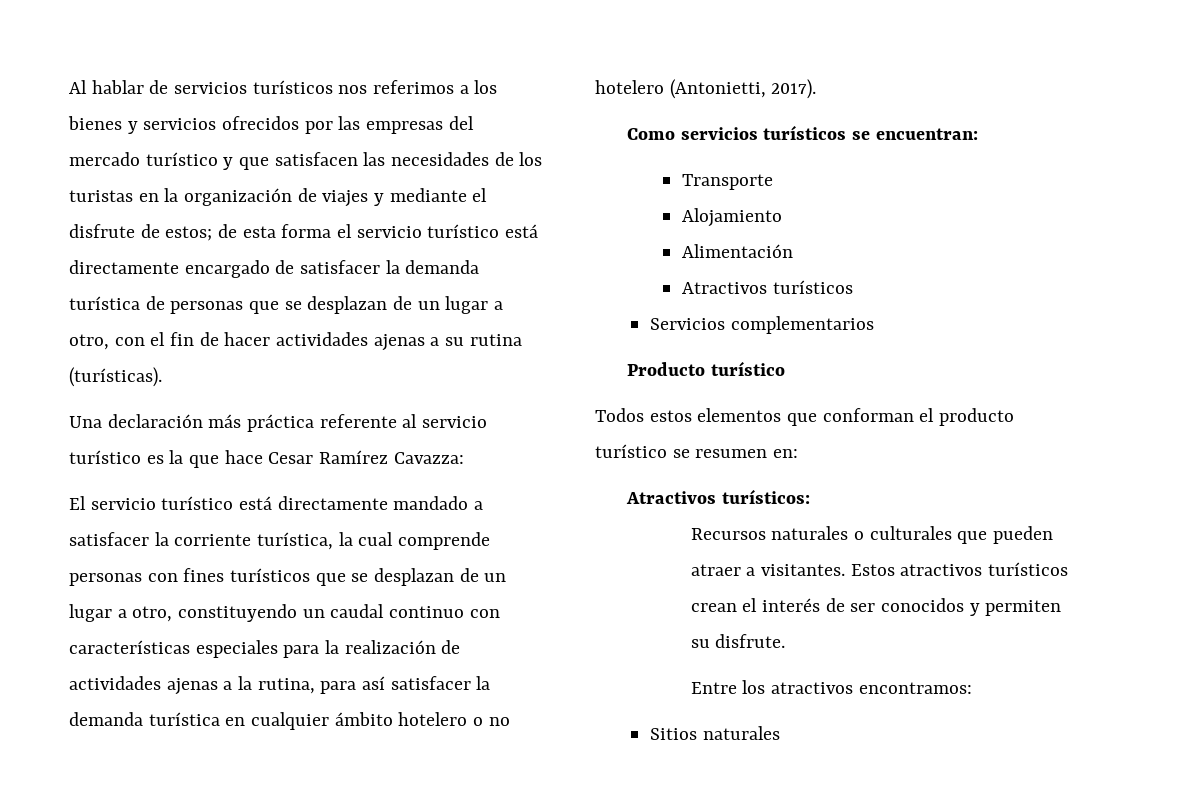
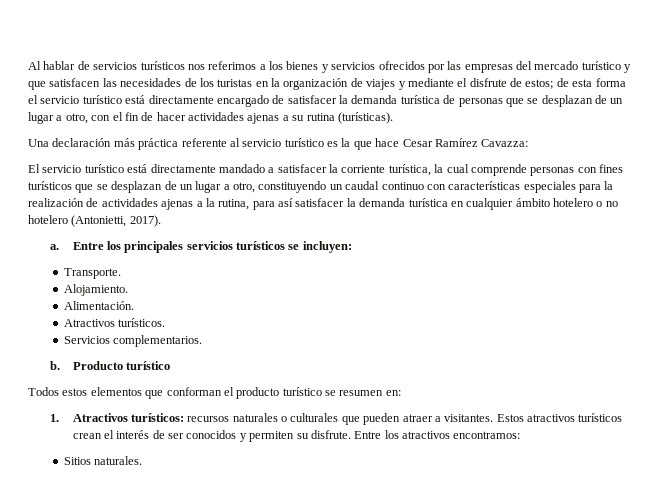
[626,125,978,140] [681,174,773,190] [681,208,782,227] [681,244,793,258] [681,280,853,294] Como servicios turísticos se encuentran: // Transporte // Alojamiento // Alimentación // Atractivos turísticos -> [50,241,352,253] [63,268,121,279] [63,284,128,296] [63,301,134,310] [63,318,166,327] a. Entre los principales servicios turísticos se incluyen: // Transporte. // Alojamiento. // Alimentación. // Atractivos turísticos.
[730,316,874,334] complementarios // -> [113,335,203,347] [50,361,61,370] complementarios. // b.
(799, 453) none -> [50,414,60,422] 1.
[690,528,766,540] // Recursos -> [187,416,230,422] recursos
(786, 641) // -> (351, 434) none
[702,726,780,740] naturales -> [94,456,143,465] naturales.

